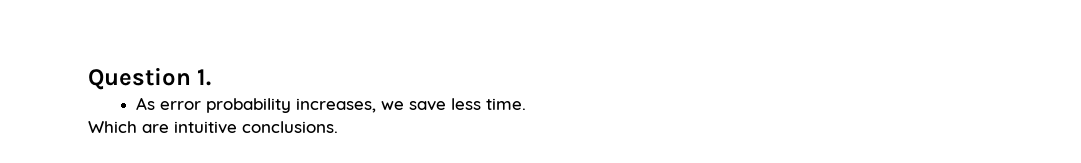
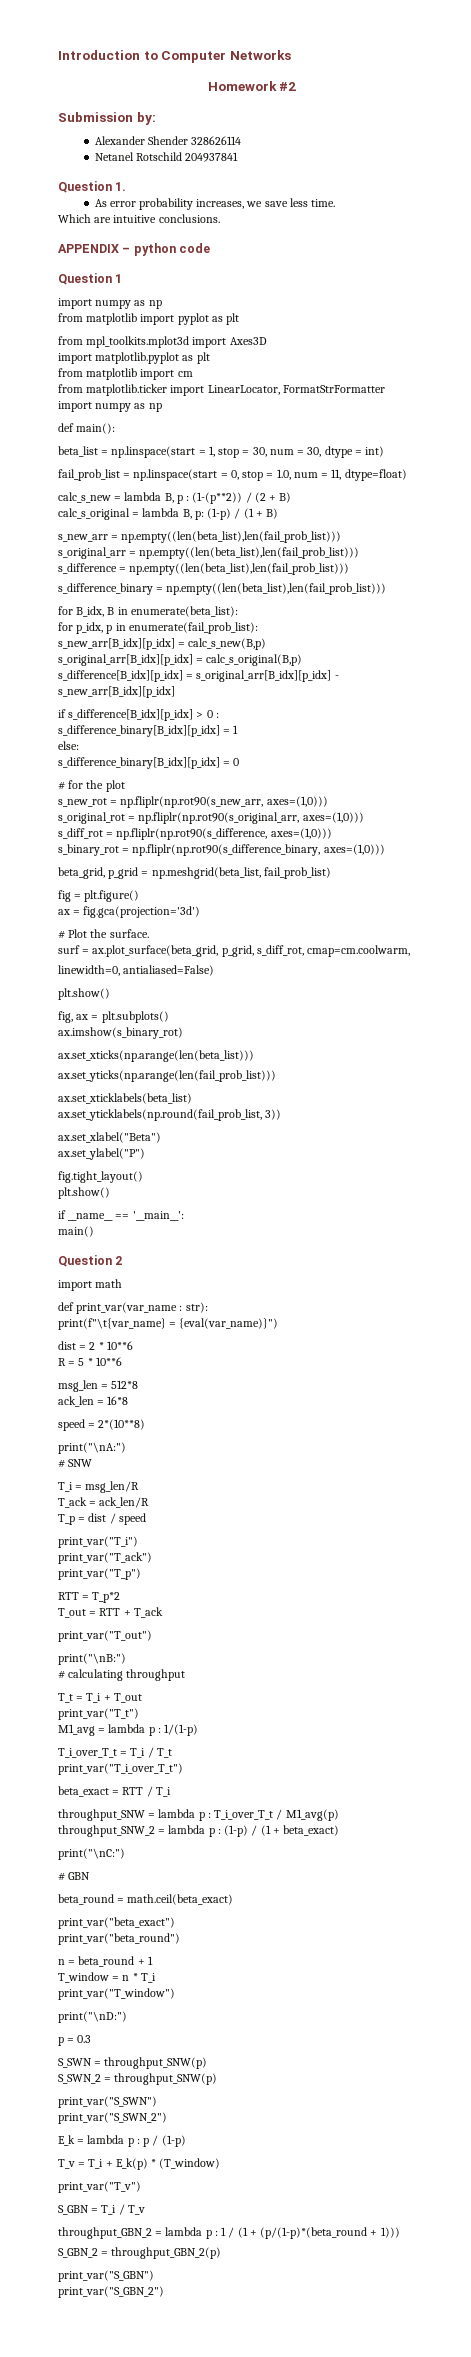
(88, 78) none -> [58,50,291,63] [207,81,297,91] [58,112,156,125] [94,136,242,145] [94,152,239,162] Introduction to Computer Networks // Homework #2 // Submission by: // Alexander Shender 328626114 // Netanel Rotschild 204937841 //
(338, 127) none -> [58,243,211,256] [58,273,123,285] [58,298,162,309] [58,313,240,325] [58,336,267,348] [58,352,210,364] [58,368,193,380] [58,384,385,396] [58,401,162,412] [58,423,116,434] [58,446,385,458] [58,469,407,481] [58,492,292,504] [58,508,279,520] [58,531,342,543] [58,547,360,559] [58,563,350,575] [58,583,387,595] [58,606,238,617] [58,622,258,634] [58,638,267,650] [58,654,303,666] [58,670,339,682] [58,686,175,698] [58,709,219,721] [58,725,239,737] [58,741,79,750] [58,757,240,769] [58,780,125,792] [58,796,328,808] [58,812,364,824] [58,828,332,840] [58,844,385,856] [58,867,331,879] [58,890,140,902] [58,906,201,918] [58,929,149,939] [58,945,411,957] [58,965,215,976] [58,988,110,1000] [58,1011,169,1023] [58,1027,183,1039] [58,1050,254,1062] [58,1070,276,1082] [58,1093,192,1104] [58,1109,282,1121] [58,1132,161,1143] [58,1148,145,1160] [58,1171,143,1183] [58,1187,110,1199] [58,1210,184,1221] [58,1226,94,1237] [58,1255,123,1267] [58,1279,123,1291] [58,1302,208,1314] [58,1318,279,1330] [58,1341,133,1350] [58,1357,122,1366] [58,1380,139,1392] [58,1396,129,1407] [58,1419,146,1431] [58,1442,126,1454] [58,1459,93,1468] [58,1481,140,1493] [58,1497,150,1508] [58,1513,146,1525] [58,1536,138,1548] [58,1552,152,1564] [58,1568,141,1580] [58,1592,121,1603] [58,1607,163,1618] [58,1630,152,1642] [58,1653,126,1665] [58,1669,186,1681] [58,1693,142,1703] [58,1708,139,1720] [58,1724,199,1736] [58,1747,172,1758] [58,1763,183,1775] [58,1786,171,1797] [58,1809,339,1821] [58,1825,340,1837] [58,1848,125,1860] [58,1872,91,1881] [58,1894,234,1905] [58,1917,175,1929] [58,1933,180,1945] [58,1956,153,1967] [58,1972,156,1983] [58,1988,175,2000] [58,2011,127,2023] [58,2035,92,2046] [58,2057,208,2069] [58,2073,218,2085] [58,2096,157,2108] [58,2112,167,2124] [58,2135,186,2147] [58,2158,221,2170] [58,2181,141,2193] [58,2204,145,2215] [58,2227,400,2239] [58,2247,222,2259] [58,2270,154,2282] [58,2286,164,2298] // APPENDIX – python code // Question 1 // import numpy as np // from matplotlib import pyplot as plt // from mpl_toolkits.mplot3d import Axes3D // import matplotlib.pyplot as plt // from matplotlib import cm // from matplotlib.ticker import LinearLocator, FormatStrFormatter // import numpy as np // def main(): // beta_list = np.linspace(start = 1, stop = 30, num = 30, dtype = int) // fail_prob_list = np.linspace(start = 0, stop = 1.0, num = 11, dtype=float) // calc_s_new = lambda B, p : (1-(p**2)) / (2 + B) // calc_s_original = lambda B, p: (1-p) / (1 + B) // s_new_arr = np.empty((len(beta_list),len(fail_prob_list))) // s_original_arr = np.empty((len(beta_list),len(fail_prob_list))) // s_difference = np.empty((len(beta_list),len(fail_prob_list))) // s_difference_binary = np.empty((len(beta_list),len(fail_prob_list))) // for B_idx, B in enumerate(beta_list): // for p_idx, p in enumerate(fail_prob_list): // s_new_arr[B_idx][p_idx] = calc_s_new(B,p) // s_original_arr[B_idx][p_idx] = calc_s_original(B,p) // s_difference[B_idx][p_idx] = s_original_arr[B_idx][p_idx] - s_new_arr[B_idx][p_idx] // if s_difference[B_idx][p_idx] > 0 : // s_difference_binary[B_idx][p_idx] = 1 // else: // s_difference_binary[B_idx][p_idx] = 0 // # for the plot // s_new_rot = np.fliplr(np.rot90(s_new_arr, axes=(1,0))) // s_original_rot = np.fliplr(np.rot90(s_original_arr, axes=(1,0))) // s_diff_rot = np.fliplr(np.rot90(s_difference, axes=(1,0))) // s_binary_rot = np.fliplr(np.rot90(s_difference_binary, axes=(1,0))) // beta_grid, p_grid = np.meshgrid(beta_list, fail_prob_list) // fig = plt.figure() // ax = fig.gca(projection='3d') // # Plot the surface. // surf = ax.plot_surface(beta_grid, p_grid, s_diff_rot, cmap=cm.coolwarm, // linewidth=0, antialiased=False) // plt.show() // fig, ax = plt.subplots() // ax.imshow(s_binary_rot) // ax.set_xticks(np.arange(len(beta_list))) // ax.set_yticks(np.arange(len(fail_prob_list))) // ax.set_xticklabels(beta_list) // ax.set_yticklabels(np.round(fail_prob_list, 3)) // ax.set_xlabel("Beta") // ax.set_ylabel("P") // fig.tight_layout() // plt.show() // if __name__ == '__main__': // main() // Question 2 // import math // def print_var(var_name : str): // print(f"\t{var_name} = {eval(var_name)}") // dist = 2 * 10**6 // R = 5 * 10**6 // msg_len = 512*8 // ack_len = 16*8 // speed = 2*(10**8) // print("\nA:") // # SNW // T_i = msg_len/R // T_ack = ack_len/R // T_p = dist / speed // print_var("T_i") // print_var("T_ack") // print_var("T_p") // RTT = T_p*2 // T_out = RTT + T_ack // print_var("T_out") // print("\nB:") // # calculating throughput // T_t = T_i + T_out // print_var("T_t") // M1_avg = lambda p : 1/(1-p) // T_i_over_T_t = T_i / T_t // print_var("T_i_over_T_t") // beta_exact = RTT / T_i // throughput_SNW = lambda p : T_i_over_T_t / M1_avg(p) // throughput_SNW_2 = lambda p : (1-p) / (1 + beta_exact) // print("\nC:") // # GBN // beta_round = math.ceil(beta_exact) // print_var("beta_exact") // print_var("beta_round") // n = beta_round + 1 // T_window = n * T_i // print_var("T_window") // print("\nD:") // p = 0.3 // S_SWN = throughput_SNW(p) // S_SWN_2 = throughput_SNW(p) // print_var("S_SWN") // print_var("S_SWN_2") // E_k = lambda p : p / (1-p) // T_v = T_i + E_k(p) * (T_window) // print_var("T_v") // S_GBN = T_i / T_v // throughput_GBN_2 = lambda p : 1 / (1 + (p/(1-p)*(beta_round + 1))) // S_GBN_2 = throughput_GBN_2(p) // print_var("S_GBN") // print_var("S_GBN_2")

